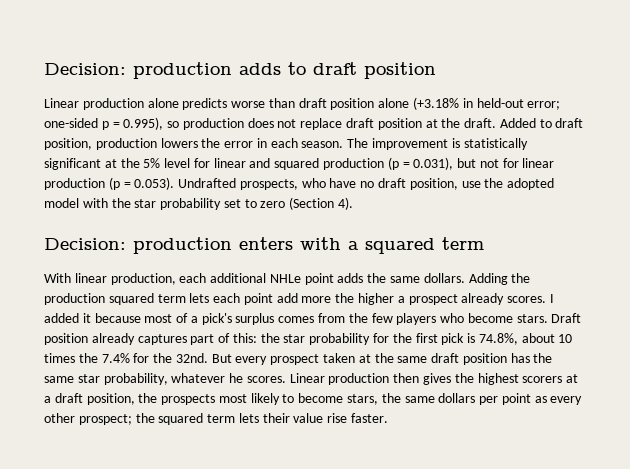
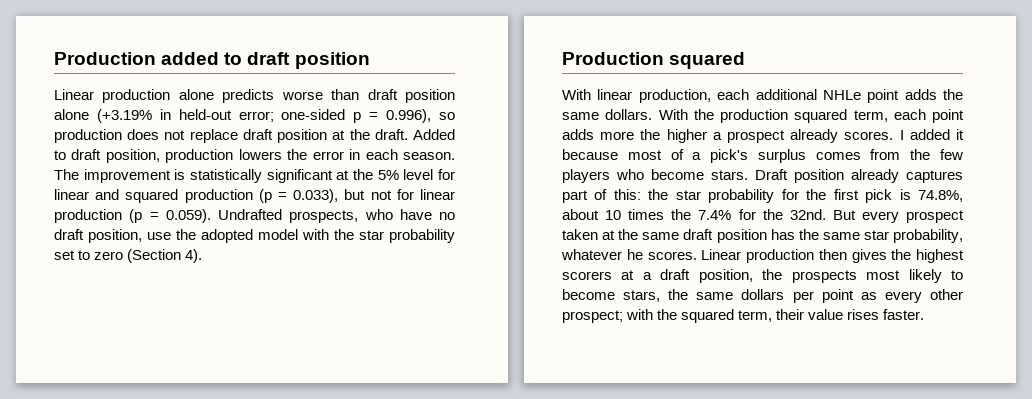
[44,62,281,79] Decision: production adds -> [54,52,220,65] Production added
[413,97,460,110] (+3.18% -> [96,109,152,123] (+3.19%
[123,117,164,130] 0.995), -> [386,109,432,123] 0.996),
[413,157,454,170] 0.031), -> [293,189,339,203] 0.033),
[134,177,175,190] 0.053). -> [165,209,211,223] 0.059).
[44,237,484,254] Decision: production enters with a squared term -> [562,52,746,69] Production squared
[468,273,508,285] Adding -> [658,109,688,120] With
[157,293,210,303] term lets -> [853,110,888,122] term,
[276,293,298,303] add -> [562,129,594,140] adds
(132, 419) none -> [626,309,654,320] with
[207,413,259,423] term lets -> [738,310,773,322] term,
[327,413,348,423] rise -> [847,309,880,320] rises

